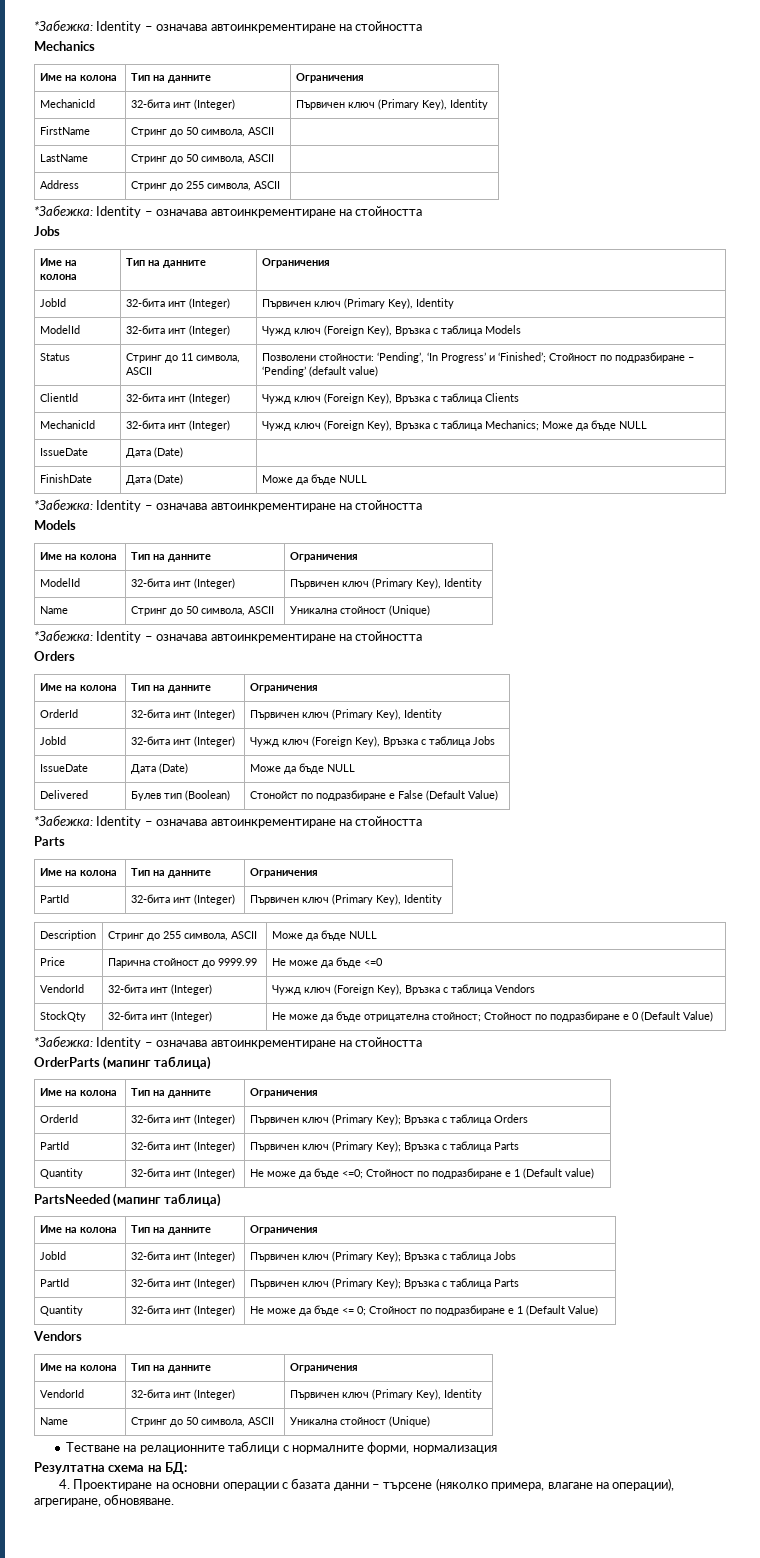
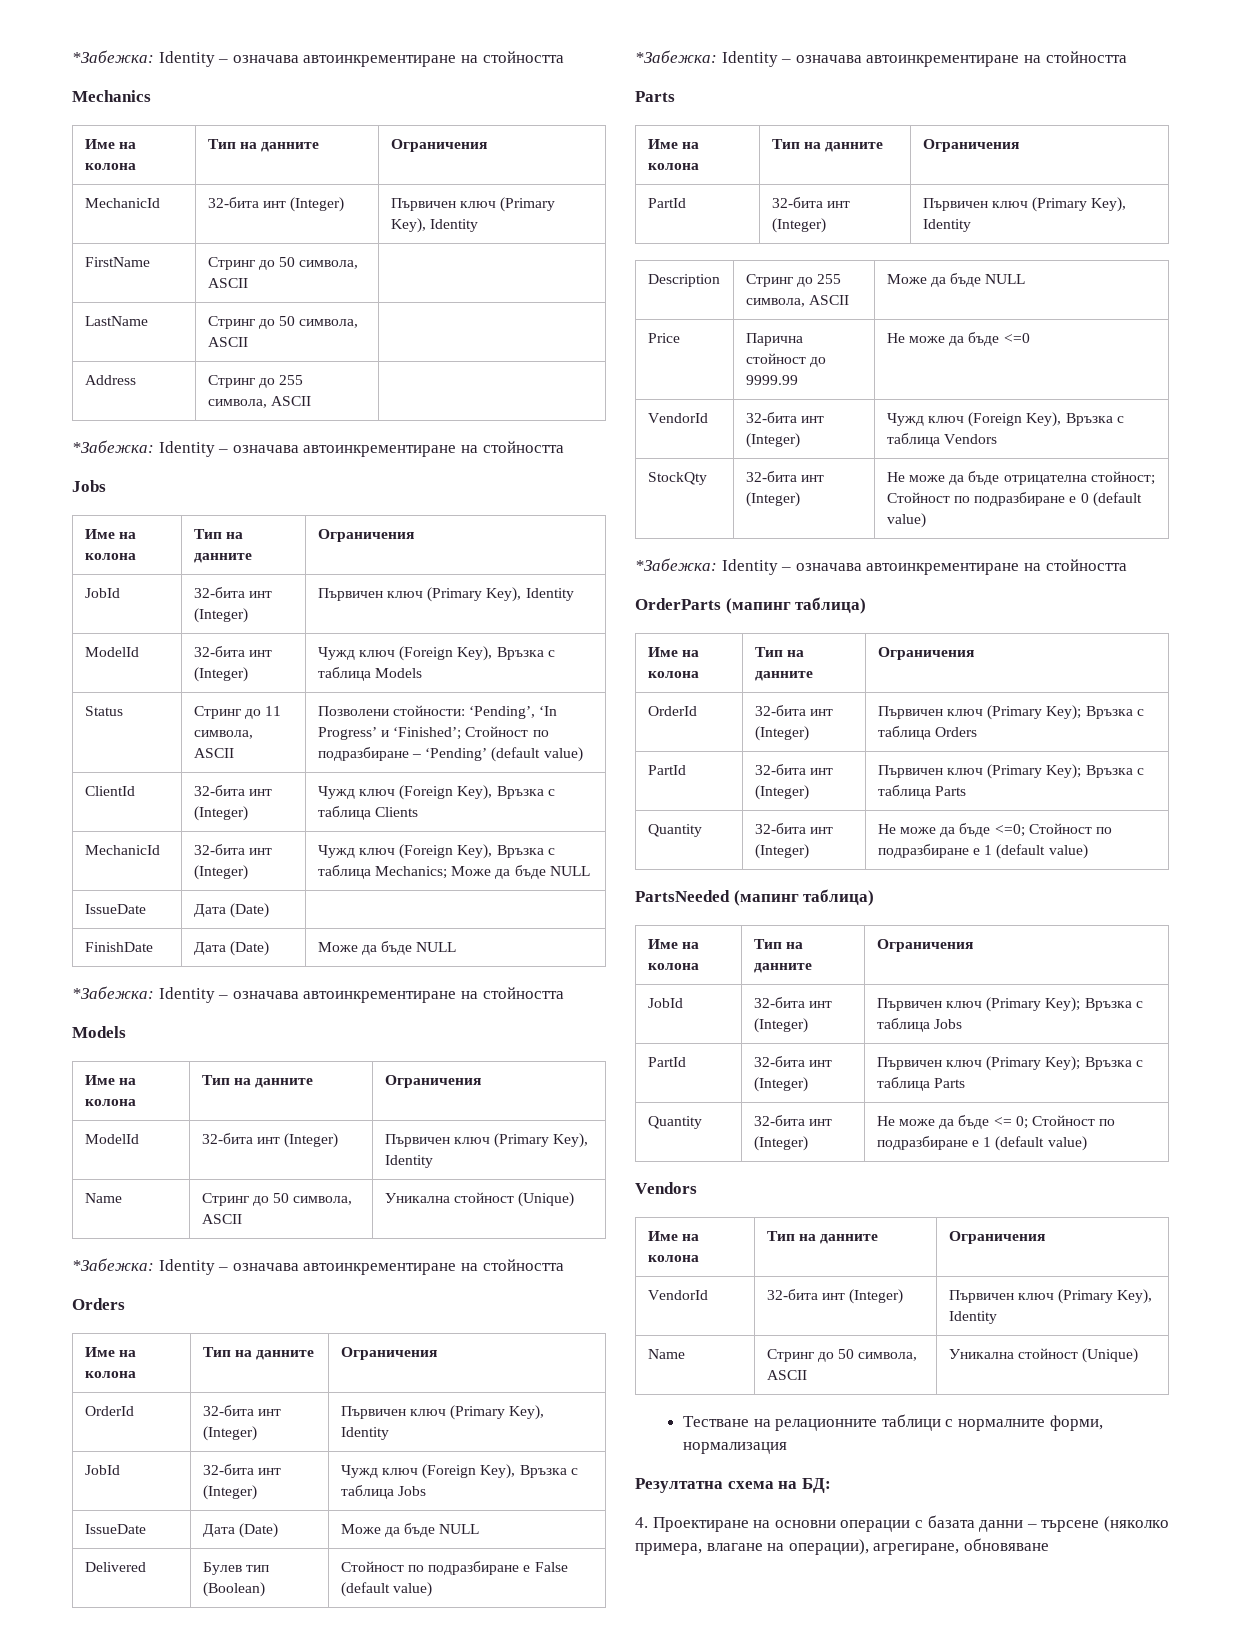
[249,791,298,799] Стонойст -> [340,1561,404,1572] Стойност
[425,790,498,801] (Default Value) -> [340,1582,433,1597] (default value)
[640,1011,713,1022] (Default Value) -> [1092,492,1142,507] [886,513,926,528] (default value)
[522,1168,562,1179] (Default -> [996,844,1046,859] (default
[525,1305,598,1316] (Default Value) -> [995,1136,1087,1151] (default value)
[104,1494,175,1505] обновяване. -> [963,1538,1049,1551] обновяване

